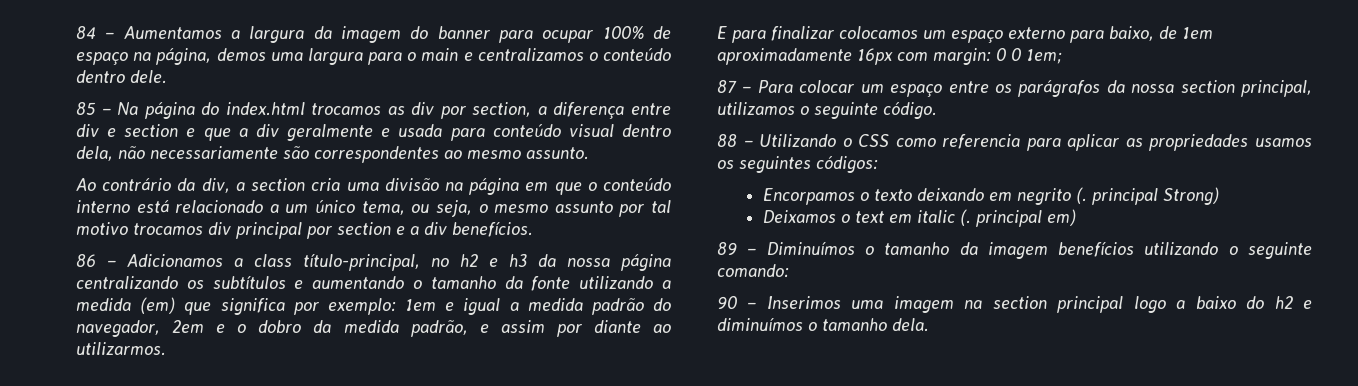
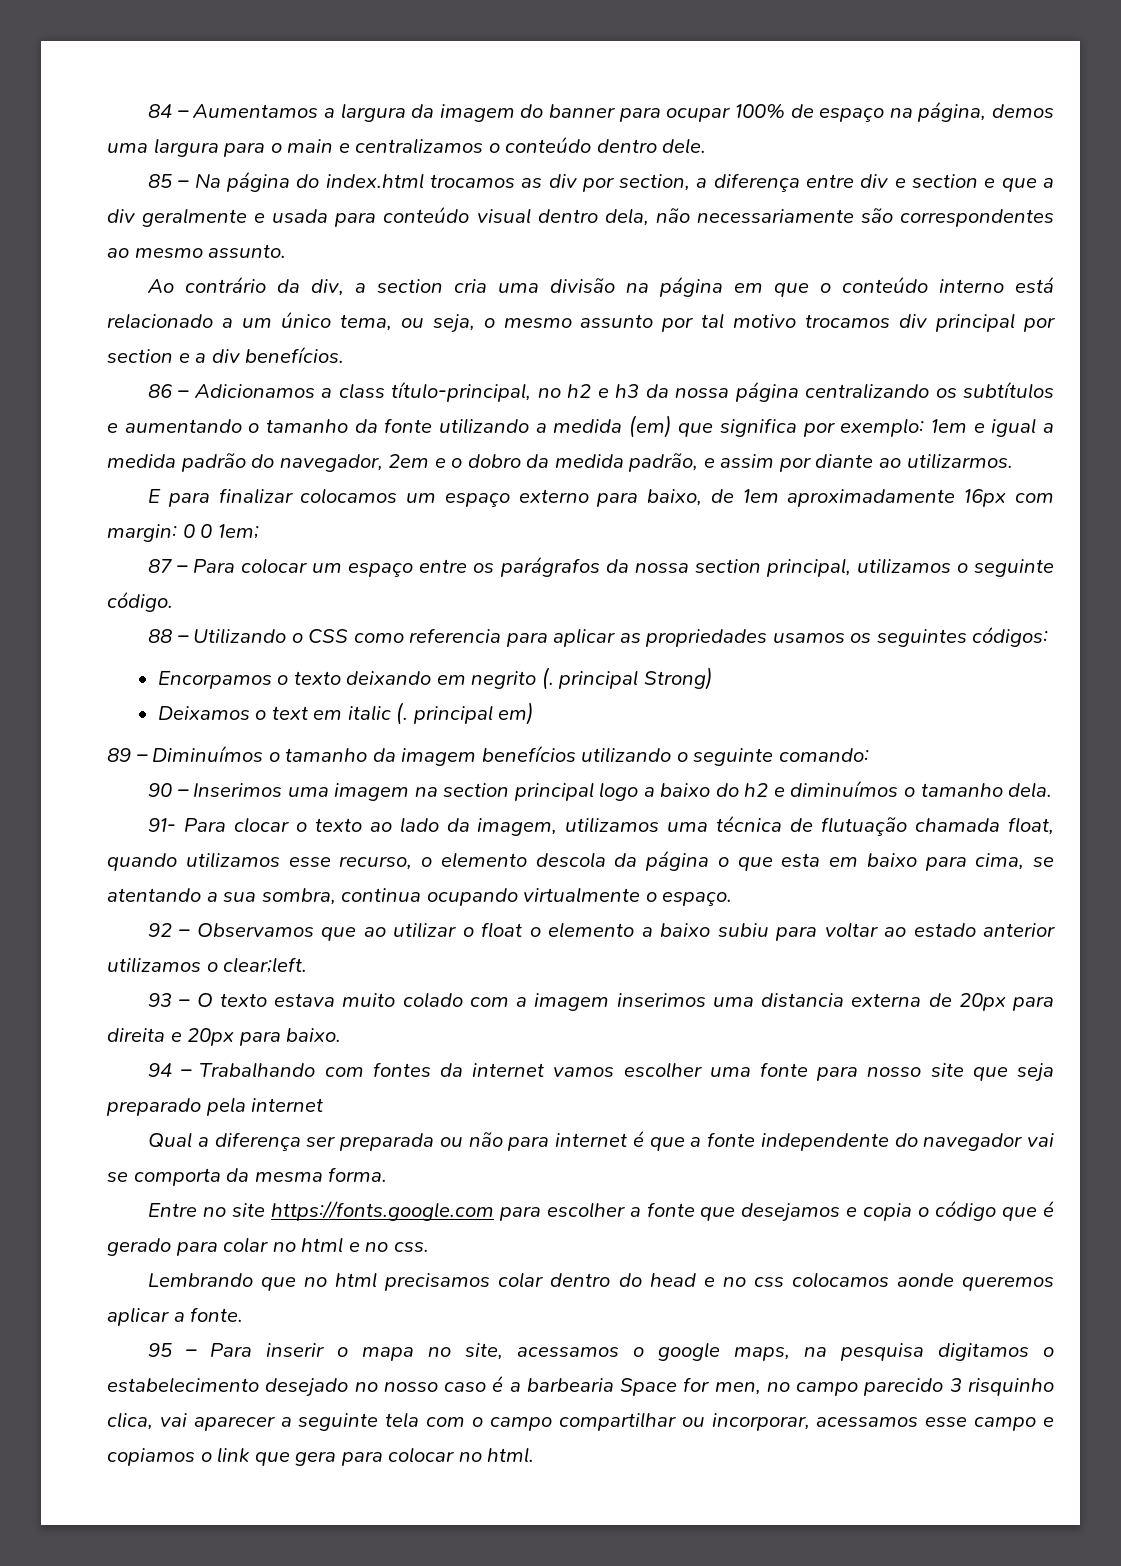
(929, 325) none -> [148,815,1054,836] [107,850,1054,871] [107,887,733,906] [148,922,1056,941] [107,957,308,973] [148,992,1055,1011] [107,1028,342,1046] [148,1062,1055,1082] [106,1097,324,1116] [148,1130,1055,1151] [107,1167,388,1186] [148,1200,1054,1222] [107,1237,429,1256] [148,1272,1055,1291] [107,1307,244,1326] [148,1342,1054,1361] [107,1375,1054,1397] [107,1412,1054,1431] [107,1447,535,1466] // 91- Para clocar o texto ao lado da imagem, utilizamos uma técnica de flutuação chamada float, quando utilizamos esse recurso, o elemento descola da página o que esta em baixo para cima, se atentando a sua sombra, continua ocupando virtualmente o espaço. // 92 – Observamos que ao utilizar o float o elemento a baixo subiu para voltar ao estado anterior utilizamos o clear;left. // 93 – O texto estava muito colado com a imagem inserimos uma distancia externa de 20px para direita e 20px para baixo. // 94 – Trabalhando com fontes da internet vamos escolher uma fonte para nosso site que seja preparado pela internet // Qual a diferença ser preparada ou não para internet é que a fonte independente do navegador vai se comporta da mesma forma. // Entre no site https://fonts.google.com para escolher a fonte que desejamos e copia o código que é gerado para colar no html e no css. // Lembrando que no html precisamos colar dentro do head e no css colocamos aonde queremos aplicar a fonte. // 95 – Para inserir o mapa no site, acessamos o google maps, na pesquisa digitamos o estabelecimento desejado no nosso caso é a barbearia Space for men, no campo parecido 3 risquinho clica, vai aparecer a seguinte tela com o campo compartilhar ou incorporar, acessamos esse campo e copiamos o link que gera para colocar no html.

